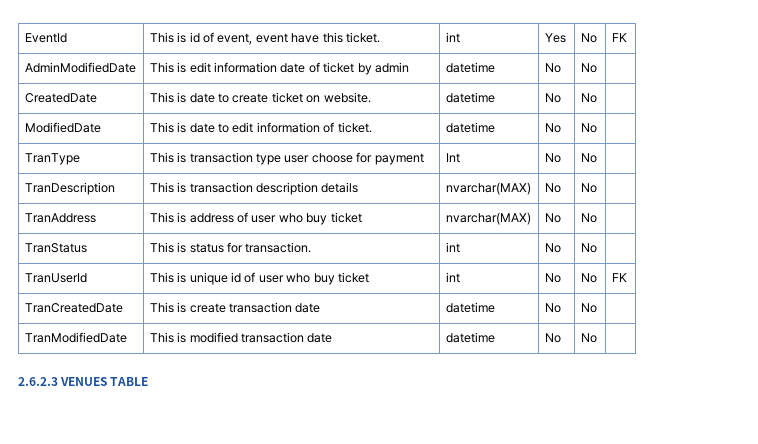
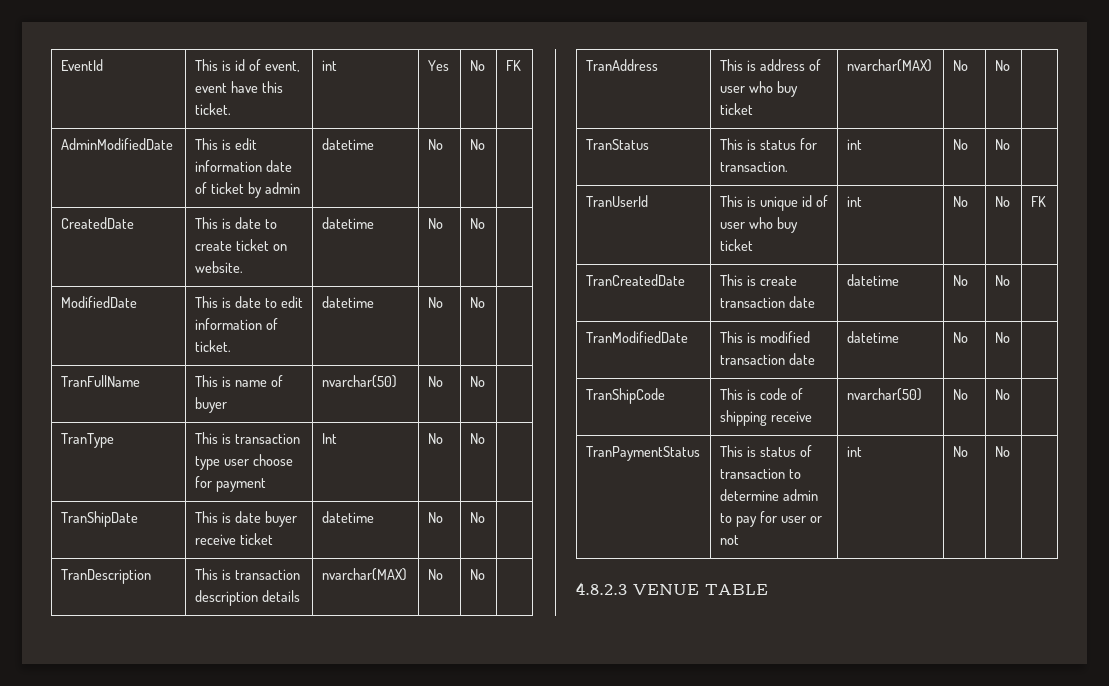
(597, 128) none -> [60,375,140,387] [194,375,283,387] [194,397,227,413] [321,375,397,388] [427,376,443,387] [469,376,485,387] // TranFullName | This is name of buyer | nvarchar(50) | No | No |
(597, 158) none -> [60,511,138,527] [194,511,297,527] [194,533,273,545] [321,511,374,523] [427,512,443,523] [469,512,485,523] // TranShipDate | This is date buyer receive ticket | datetime | No | No |
[18,377,108,386] // 2.6.2.3 VENUES -> [585,388,665,404] [719,388,803,400] [719,410,812,426] [846,388,922,401] [952,389,968,400] [994,389,1010,400] [585,446,700,461] [719,445,812,457] [719,468,801,479] [719,489,818,501] [719,511,822,527] [719,535,739,545] [846,446,862,457] [952,446,968,457] [994,446,1010,457] [576,582,699,595] // TranShipCode | This is code of shipping receive | nvarchar(50) | No | No | // TranPaymentStatus | This is status of transaction to determine admin to pay for user or not | int | No | No | // 4.8.2.3 VENUE

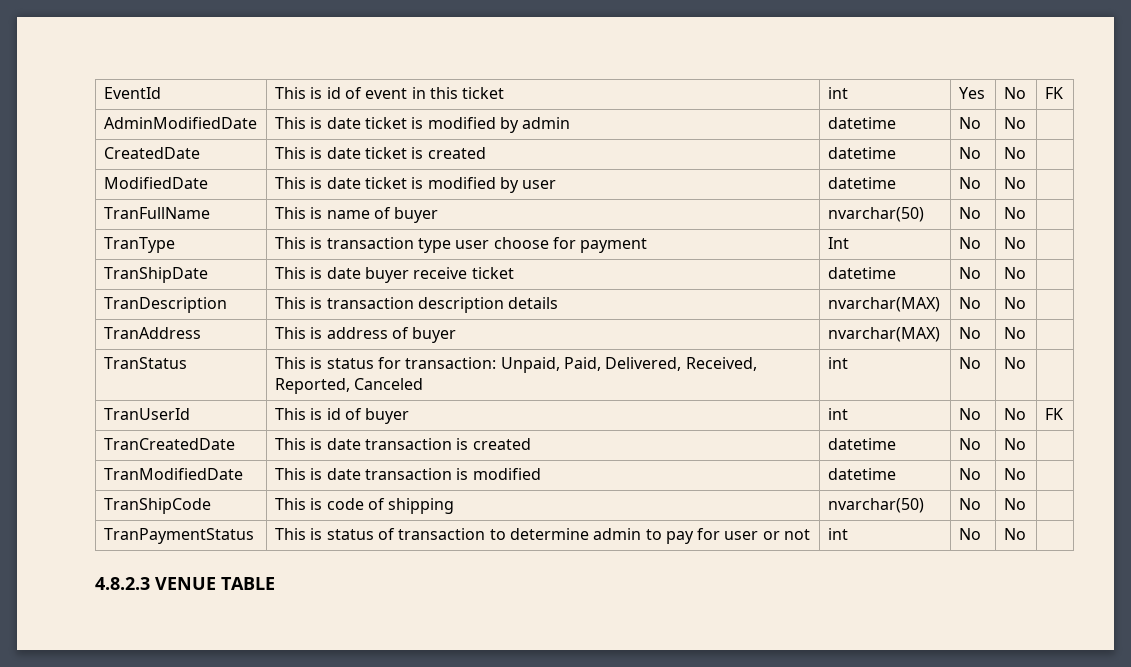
[264,61,300,72] [194,81,283,93] [194,103,231,115] event, event have this ticket. -> [365,87,505,99] event in this ticket
[234,138,257,150] [194,160,292,172] [194,182,244,194] edit information date of ticket -> [326,117,496,129] date ticket is modified
[264,219,277,229] [194,239,287,251] [194,261,243,273] to create ticket on website. -> [364,147,486,159] ticket is created
[264,296,303,308] [194,318,278,330] [194,340,231,352] to edit information of ticket. -> [364,177,557,193] ticket is modified by user
[719,81,798,97] [719,103,753,115] user who buy ticket -> [412,327,457,343] buyer
[719,161,788,172] transaction. -> [405,357,757,373] [274,378,424,394] transaction: Unpaid, Paid, Delivered, Received, Reported, Canceled
[759,195,828,211] [719,217,798,233] [719,239,753,251] unique id of user who buy ticket -> [326,408,410,424] id of buyer
[759,276,797,286] [719,296,815,308] create transaction date -> [326,438,531,450] date transaction is created
[759,331,810,343] [719,353,815,365] modified transaction date -> [326,468,541,480] date transaction is modified
[770,411,812,422] receive -> (455, 506) none

